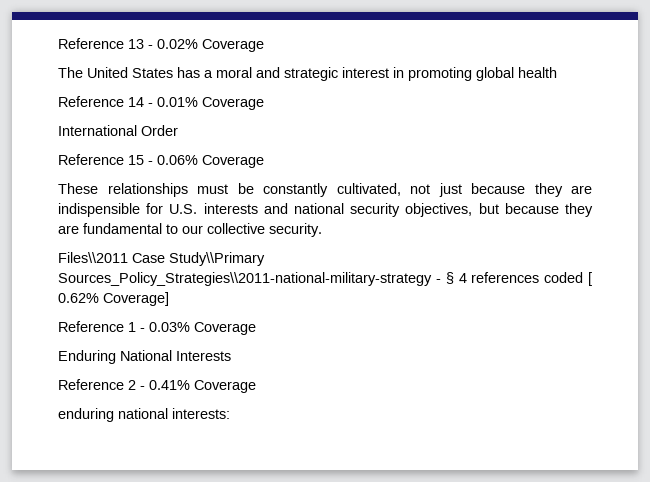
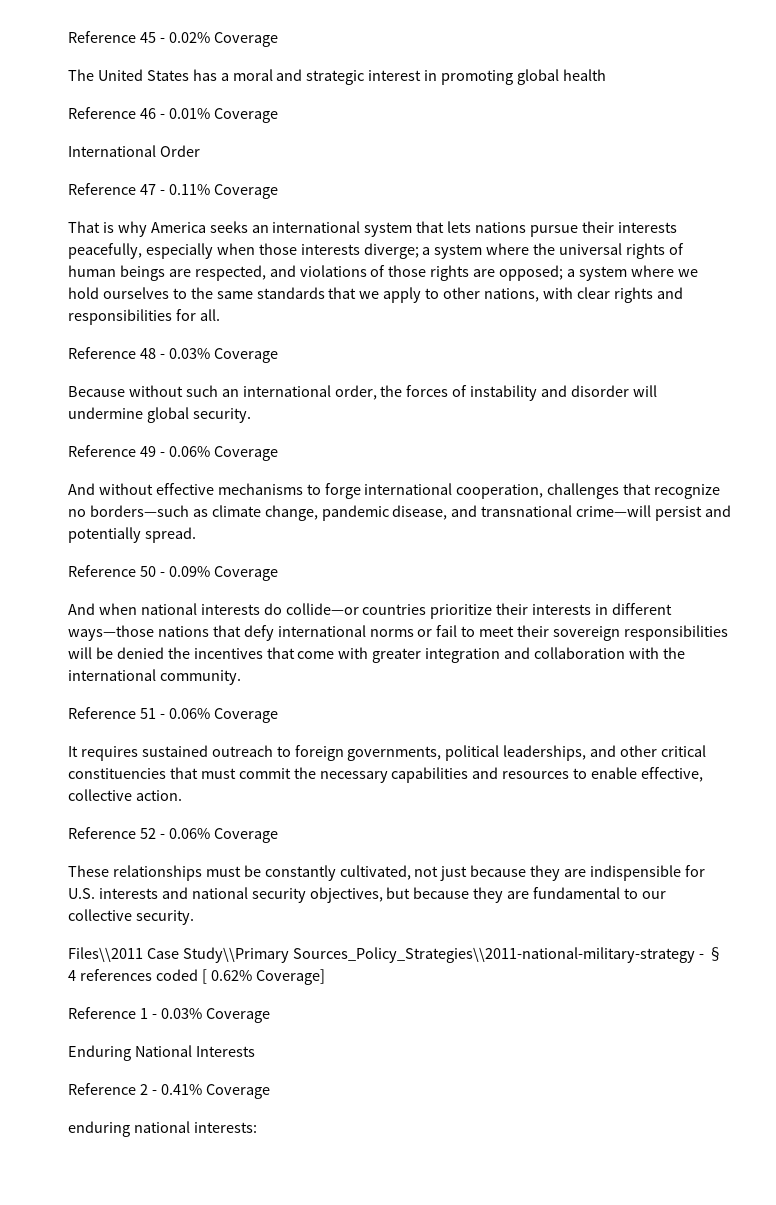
[58,38,144,49] Reference 13 -> [68,31,156,43] Reference 45
[128,97,144,107] 14 -> [139,108,156,119] 46
[128,155,144,165] 15 -> [139,184,278,199] [68,221,677,237] [68,243,684,259] [68,265,698,281] [68,287,683,303] [68,309,220,325] [68,347,278,363] [68,385,657,401] [68,407,251,423] [68,445,278,461] [68,483,721,499] [68,505,732,521] [68,527,196,543] [68,565,278,581] [68,603,673,619] [68,625,728,641] [68,647,685,663] [68,669,241,685] [68,707,278,723] [68,745,707,761] [68,767,704,783] [68,789,182,801] [68,827,156,839] 47 - 0.11% Coverage // That is why America seeks an international system that lets nations pursue their interests peacefully, especially when those interests diverge; a system where the universal rights of human beings are respected, and violations of those rights are opposed; a system where we hold ourselves to the same standards that we apply to other nations, with clear rights and responsibilities for all. // Reference 48 - 0.03% Coverage // Because without such an international order, the forces of instability and disorder will undermine global security. // Reference 49 - 0.06% Coverage // And without effective mechanisms to forge international cooperation, challenges that recognize no borders—such as climate change, pandemic disease, and transnational crime—will persist and potentially spread. // Reference 50 - 0.09% Coverage // And when national interests do collide—or countries prioritize their interests in different ways—those nations that defy international norms or fail to meet their sovereign responsibilities will be denied the incentives that come with greater integration and collaboration with the international community. // Reference 51 - 0.06% Coverage // It requires sustained outreach to foreign governments, political leaderships, and other critical constituencies that must commit the necessary capabilities and resources to enable effective, collective action. // Reference 52

